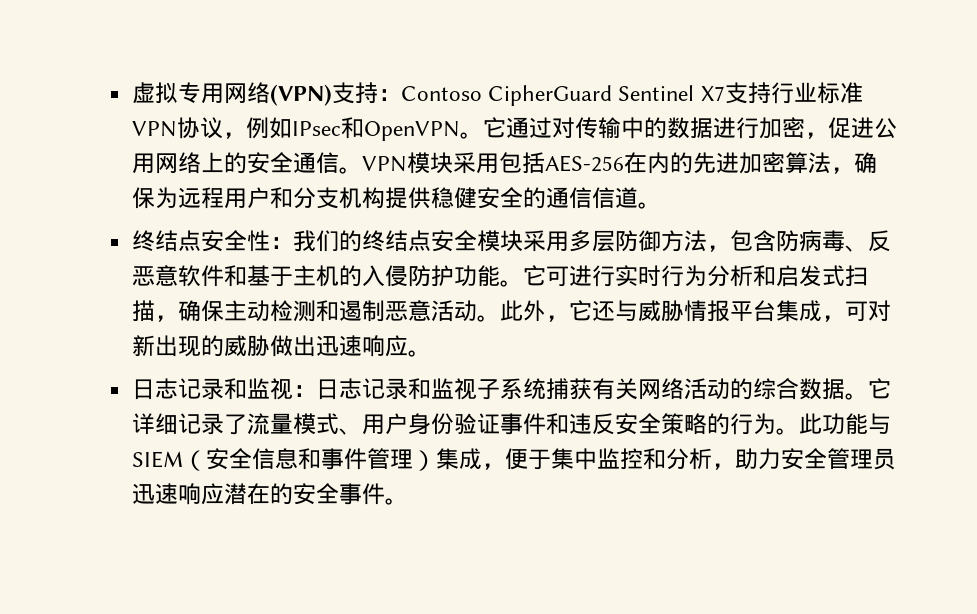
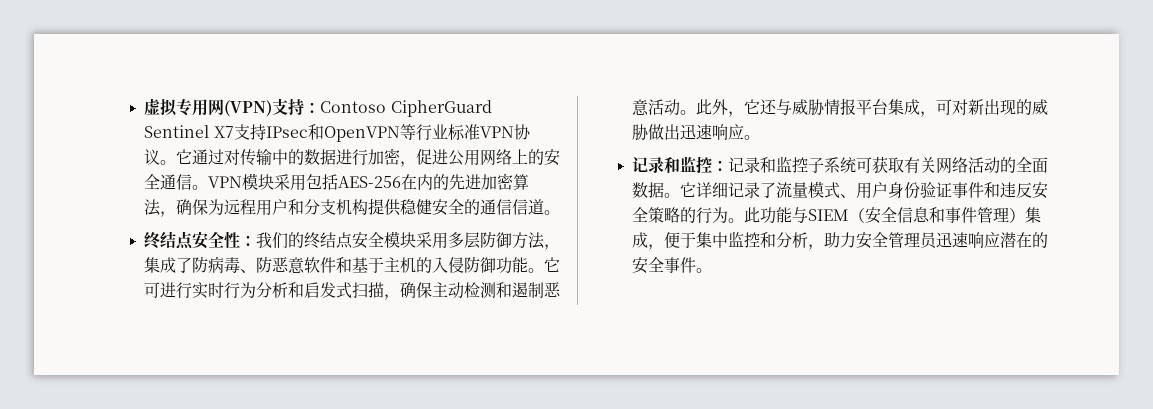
[246,82,270,104] 络 -> (225, 107) none
(771, 93) none -> [265,124,416,142] IPsec和OpenVPN等
[222,117,460,141] ，例如IPsec和OpenVPN -> (161, 157) none
[729,230,776,252] 包含 -> [144,257,193,273] 集成了
[867,230,891,252] 反 -> [256,256,273,273] 防
[430,265,454,287] 护 -> [480,257,497,273] 御
[131,378,592,400] 日志记录和监视：日志记录和监视子系统捕获 -> [632,156,905,174] 记录和监控：记录和监控子系统可获取
[752,378,799,400] 综合 -> [1016,157,1049,173] 全面

